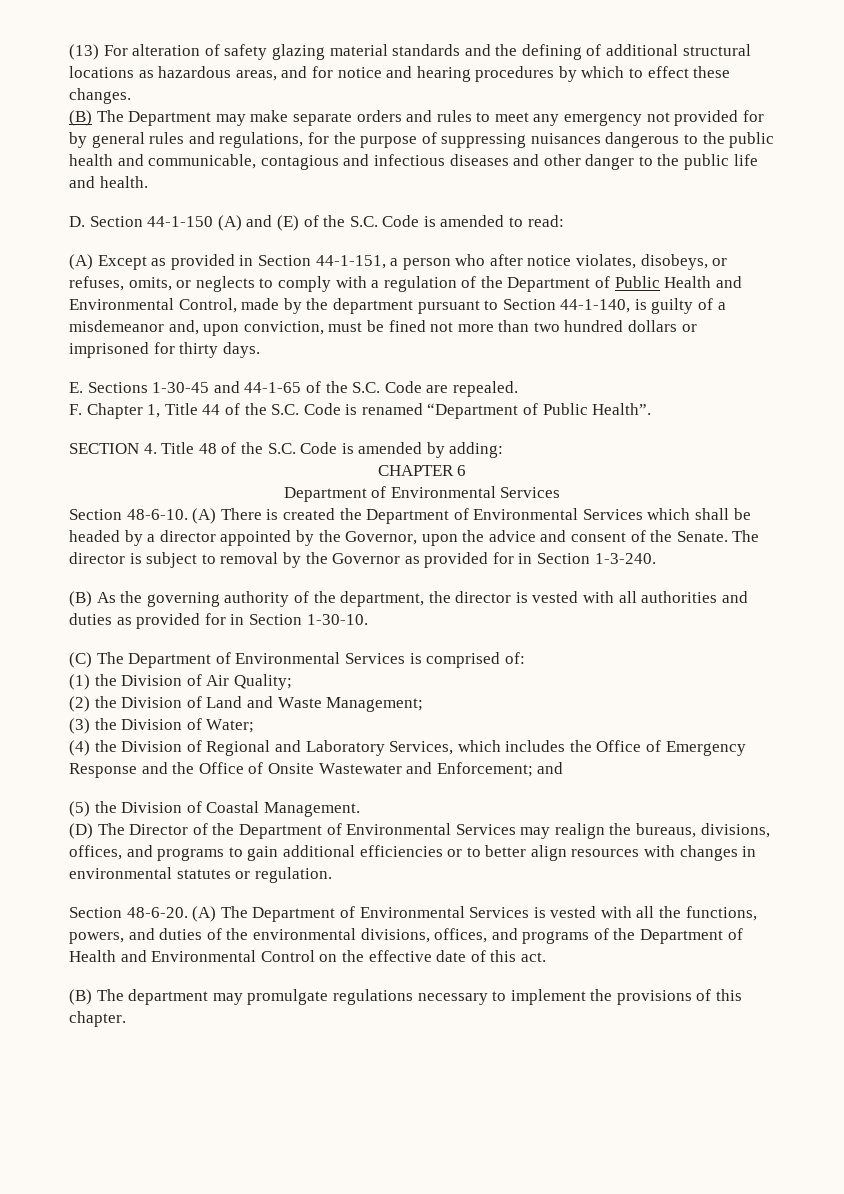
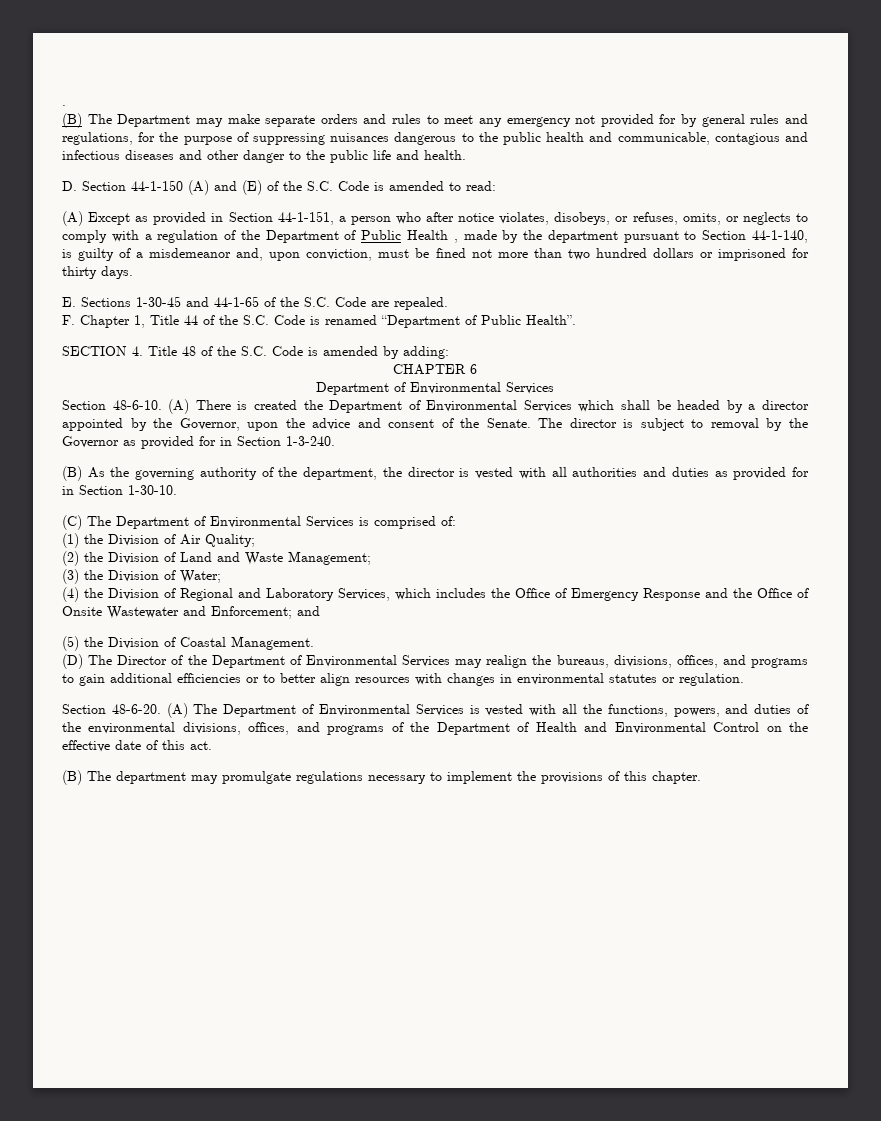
[69,44,751,60] [69,66,731,82] [69,88,131,104] (13) For alteration of safety glazing material standards and the defining of additional structural locations as hazardous areas, and for notice and hearing procedures by which to effect these changes. -> [62,105,66,106] .
[715,276,742,288] [69,298,237,313] and Environmental Control, -> [453,239,458,243] ,

